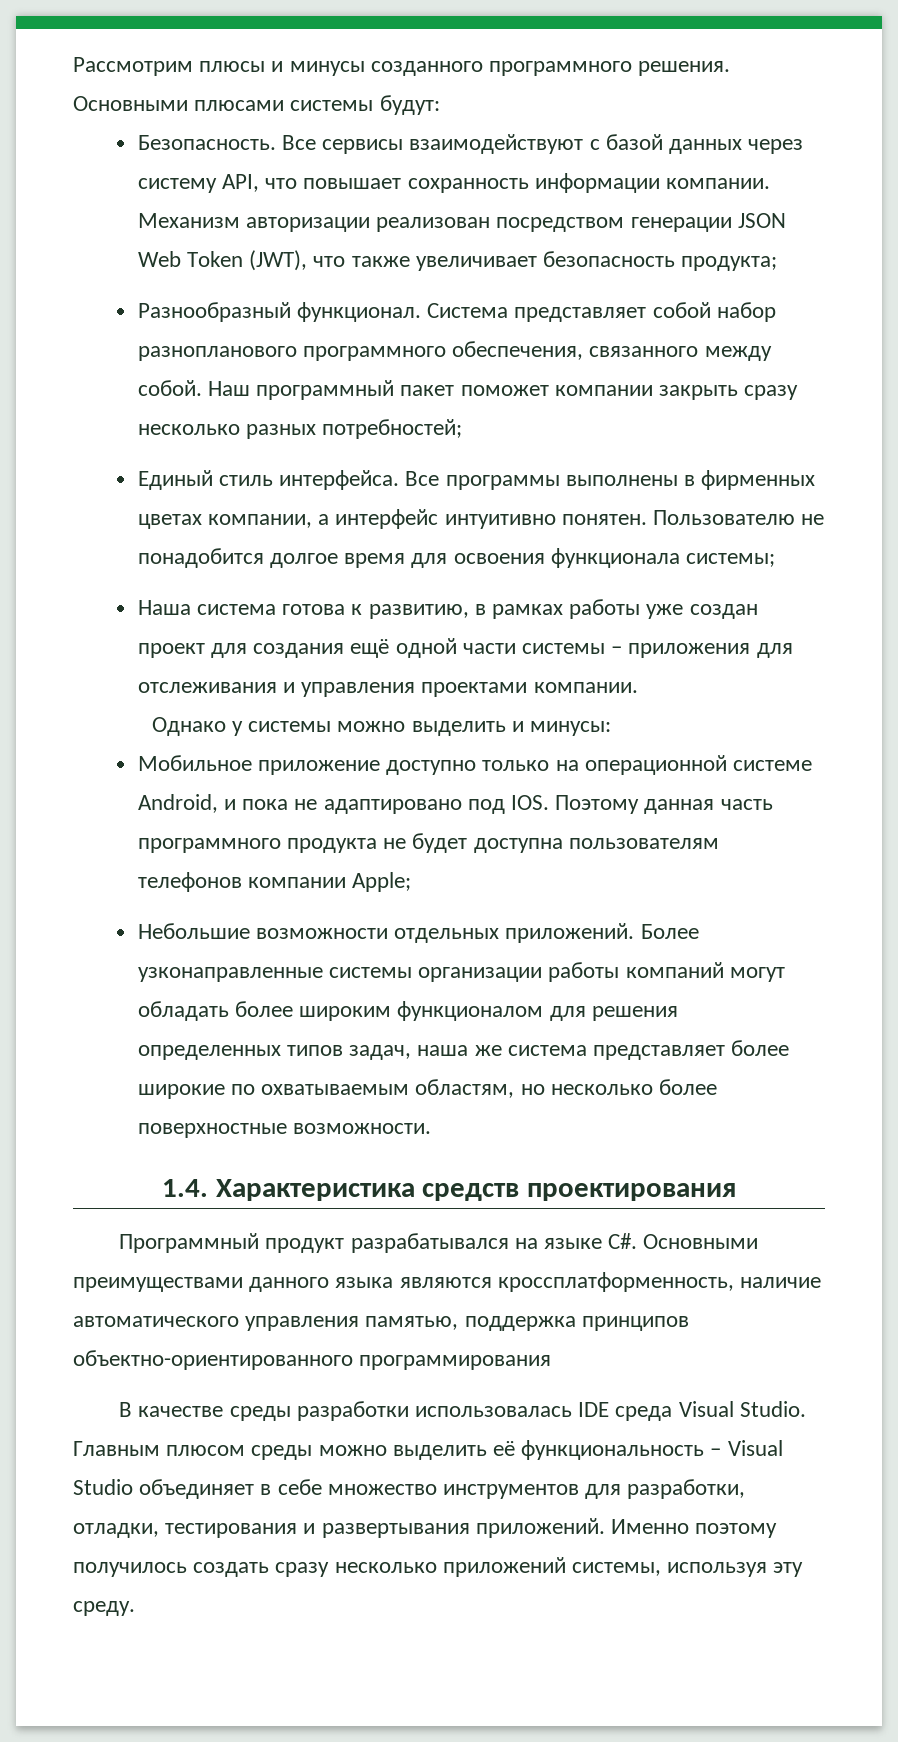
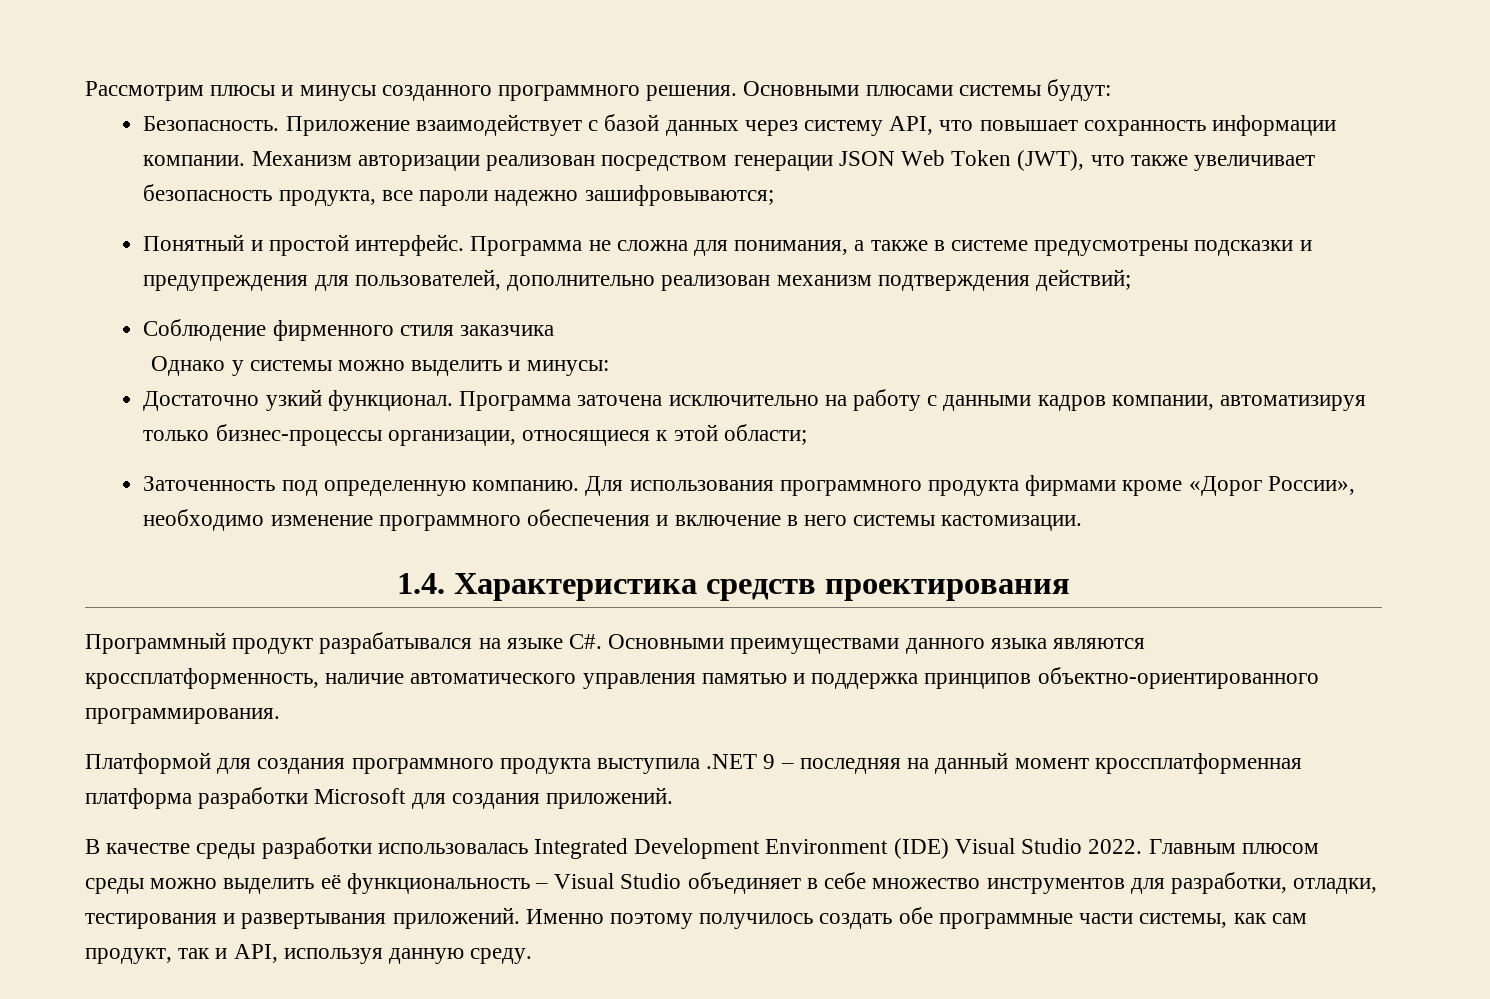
[281,134,584,154] Все сервисы взаимодействуют -> [285,114,582,136] Приложение взаимодействует
[681,256,778,271] [137,302,776,322] [137,341,772,361] [137,380,799,400] [137,419,463,439] [137,470,816,490] [137,509,825,529] [137,548,775,568] [137,599,758,619] [137,638,793,658] [137,682,638,697] продукта; // Разнообразный функционал. Система представляет собой набор разнопланового программного обеспечения, связанного между собой. Наш программный пакет поможет компании закрыть сразу несколько разных потребностей; // Единый стиль интерфейса. Все программы выполнены в фирменных цветах компании, а интерфейс интуитивно понятен. Пользователю не понадобится долгое время для освоения функционала системы; // Наша система готова к развитию, в рамках работы уже создан проект для создания ещё одной части системы – приложения для отслеживания и управления проектами компании. -> [278,185,774,206] [143,234,1312,256] [143,269,1131,291] [143,319,555,341] продукта, все пароли надежно зашифровываются; // Понятный и простой интерфейс. Программа не сложна для понимания, а также в системе предусмотрены подсказки и предупреждения для пользователей, дополнительно реализован механизм подтверждения действий; // Соблюдение фирменного стиля заказчика
[137,755,812,775] [137,794,773,814] [137,833,719,853] [137,872,412,892] [137,923,699,943] [137,962,785,982] [137,1001,678,1021] [137,1040,790,1060] [137,1079,717,1099] [137,1123,431,1138] Мобильное приложение доступно только на операционной системе Android, и пока не адаптировано под IOS. Поэтому данная часть программного продукта не будет доступна пользователям телефонов компании Apple; // Небольшие возможности отдельных приложений. Более узконаправленные системы организации работы компаний могут обладать более широким функционалом для решения определенных типов задач, наша же система представляет более широкие по охватываемым областям, но несколько более поверхностные возможности. -> [143,389,1366,411] [143,424,807,446] [143,475,1355,496] [143,509,1083,531] Достаточно узкий функционал. Программа заточена исключительно на работу с данными кадров компании, автоматизируя только бизнес-процессы организации, относящиеся к этой области; // Заточенность под определенную компанию. Для использования программного продукта фирмами кроме «Дорог России», необходимо изменение программного обеспечения и включение в него системы кастомизации.
[365,1316,459,1330] памятью, -> [701,673,806,684] памятью и
[359,1355,552,1370] программирования -> [85,708,280,724] [85,752,1302,774] [85,787,674,809] программирования. // Платформой для создания программного продукта выступила .NET 9 – последняя на данный момент кроссплатформенная платформа разработки Microsoft для создания приложений.
[578,1401,806,1421] IDE среда Visual Studio. -> [534,838,1143,859] Integrated Development Environment (IDE) Visual Studio 2022.
[275,1557,804,1577] сразу несколько приложений системы, используя эту -> [898,907,1307,929] [85,944,465,964] обе программные части системы, как сам продукт, так и API, используя данную

